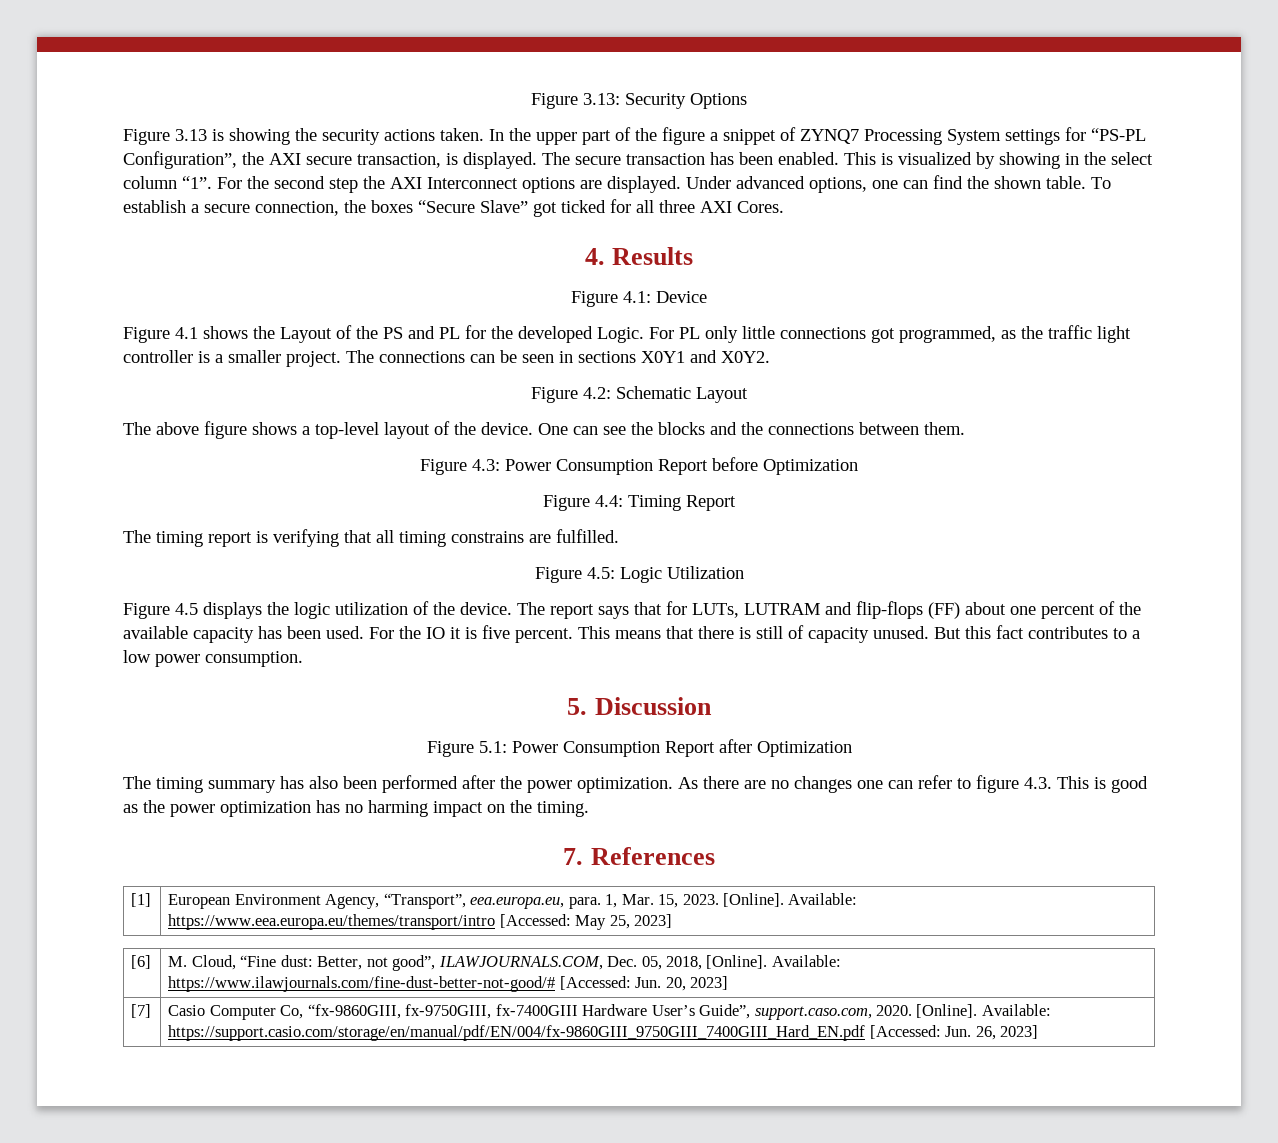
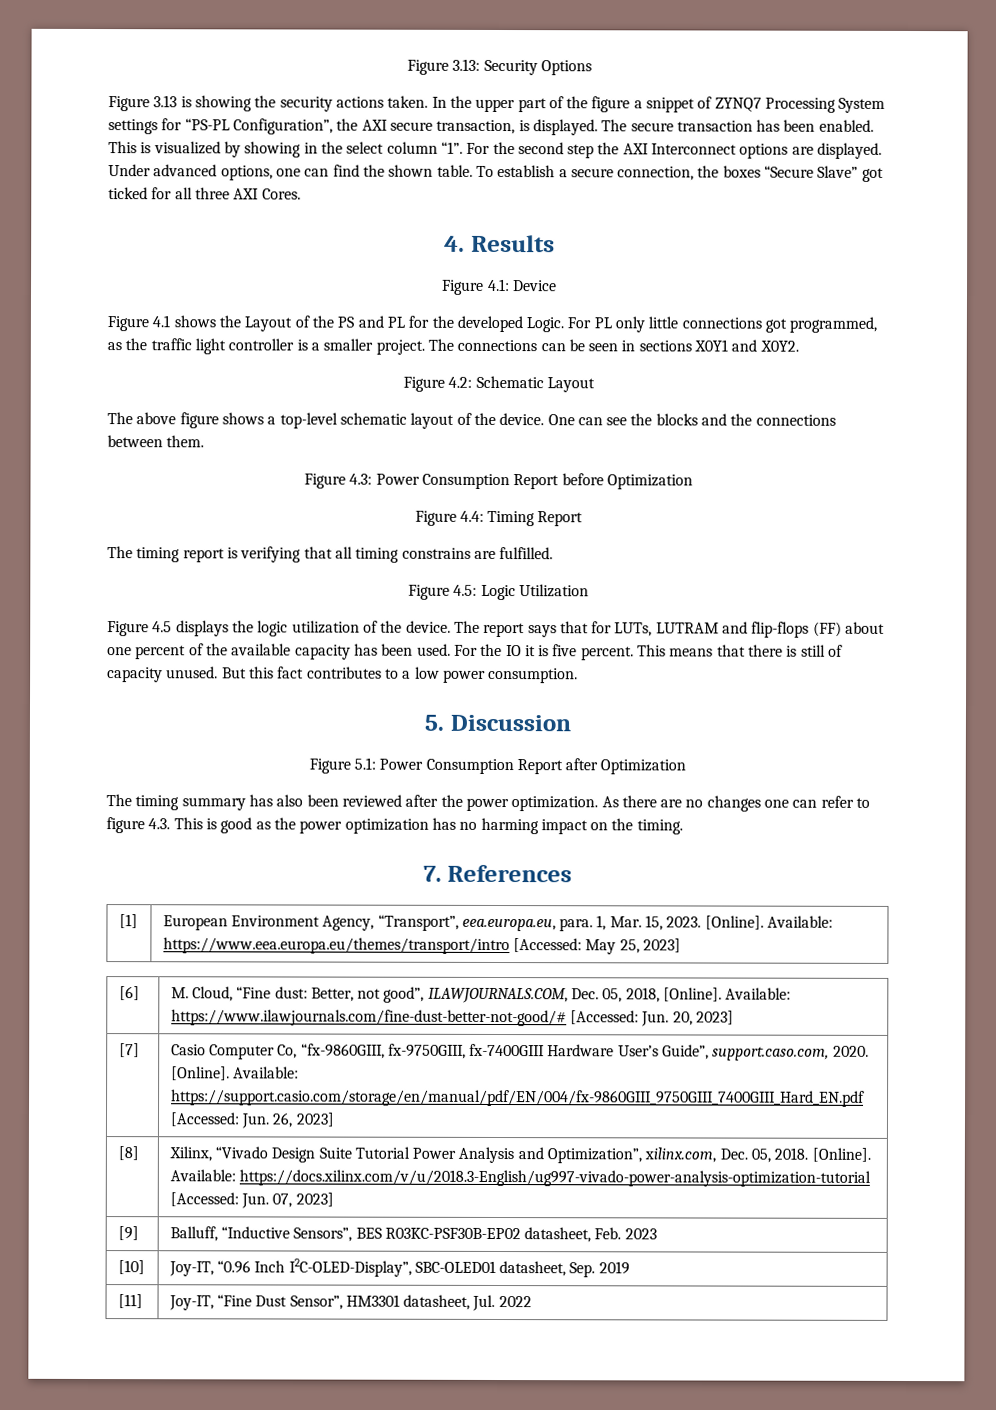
(379, 430) none -> [339,412,407,425] schematic
[382,775,458,793] performed -> [341,794,402,807] reviewed
(1039, 1032) none -> [117,1146,139,1161] [168,1146,871,1164] [169,1169,871,1187] [169,1192,334,1209] [117,1226,139,1241] [169,1226,657,1243] [117,1260,145,1275] [168,1258,630,1278] [117,1294,143,1309] [168,1294,532,1311] // [8] | Xilinx, “Vivado Design Suite Tutorial Power Analysis and Optimization”, xilinx.com, Dec. 05, 2018. [Online]. Available: https://docs.xilinx.com/v/u/2018.3-English/ug997-vivado-power-analysis-optimization-tutorial [Accessed: Jun. 07, 2023] // [9] | Balluff, “Inductive Sensors”, BES R03KC-PSF30B-EP02 datasheet, Feb. 2023 // [10] | Joy-IT, “0.96 Inch I2C-OLED-Display”, SBC-OLED01 datasheet, Sep. 2019 // [11] | Joy-IT, “Fine Dust Sensor”, HM3301 datasheet, Jul. 2022

